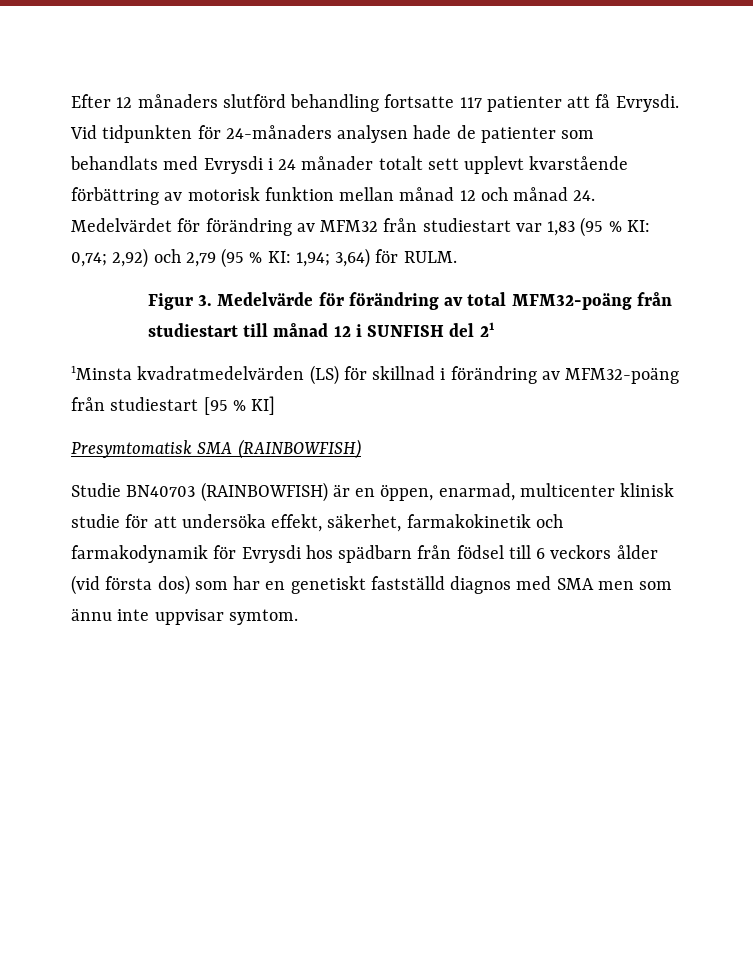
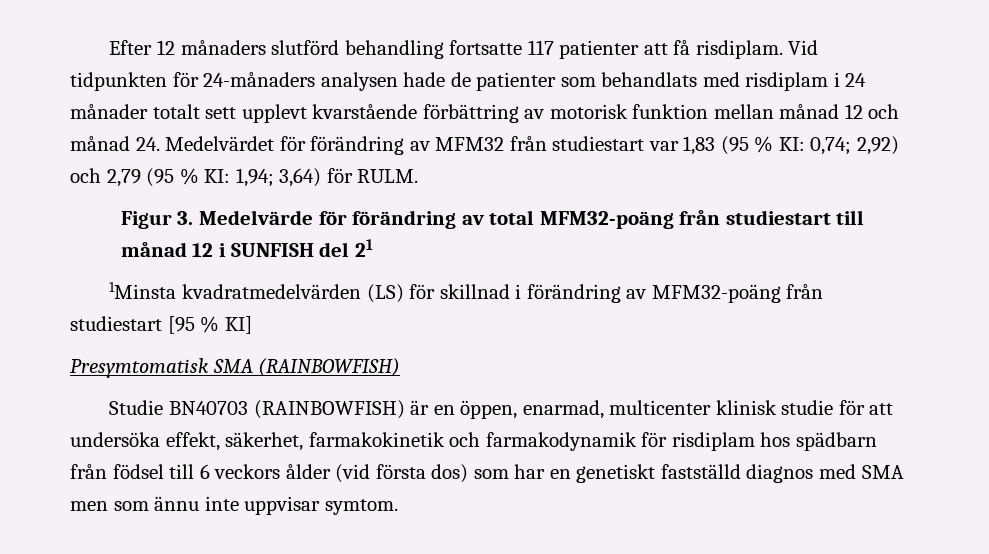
[615,94,679,112] Evrysdi. -> [695,40,783,59] risdiplam.
[203,156,263,174] Evrysdi -> [745,72,829,91] risdiplam
[241,545,301,563] Evrysdi -> [671,432,755,451] risdiplam

